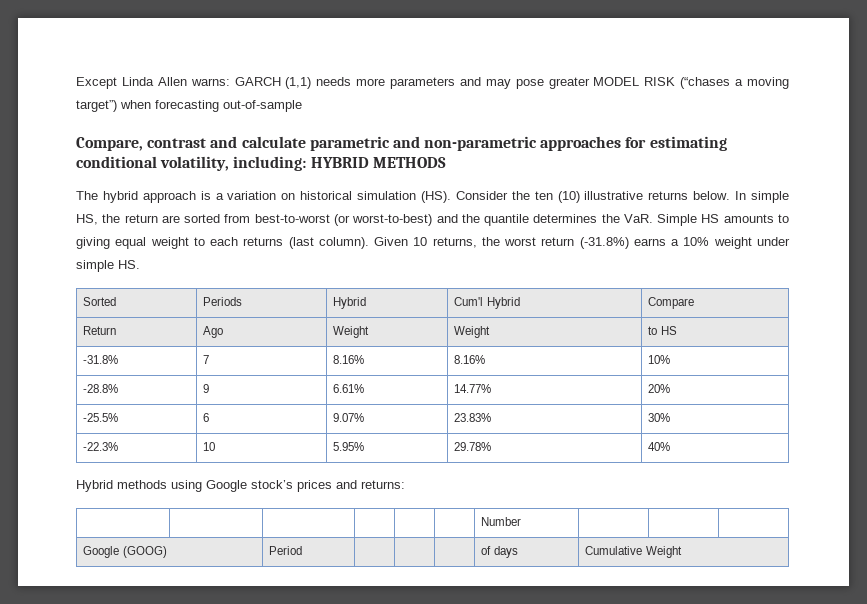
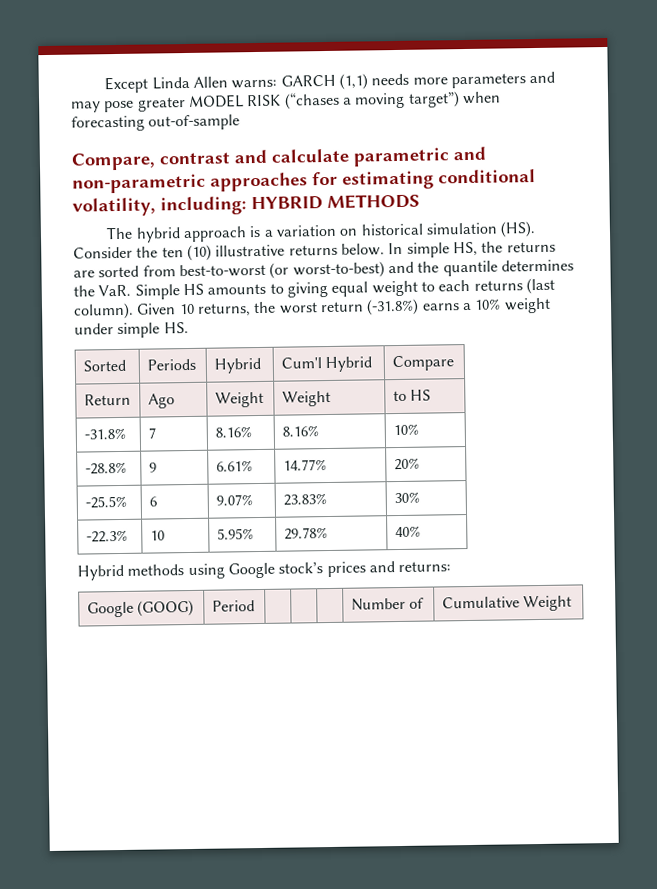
[124,214,158,223] return -> [506,241,556,253] returns
[481,517,522,526] // | | | | | | Number | | | -> (452, 567) none
(303, 550) none -> [350,597,406,611] Number
[493,546,518,558] days -> (425, 603) none

